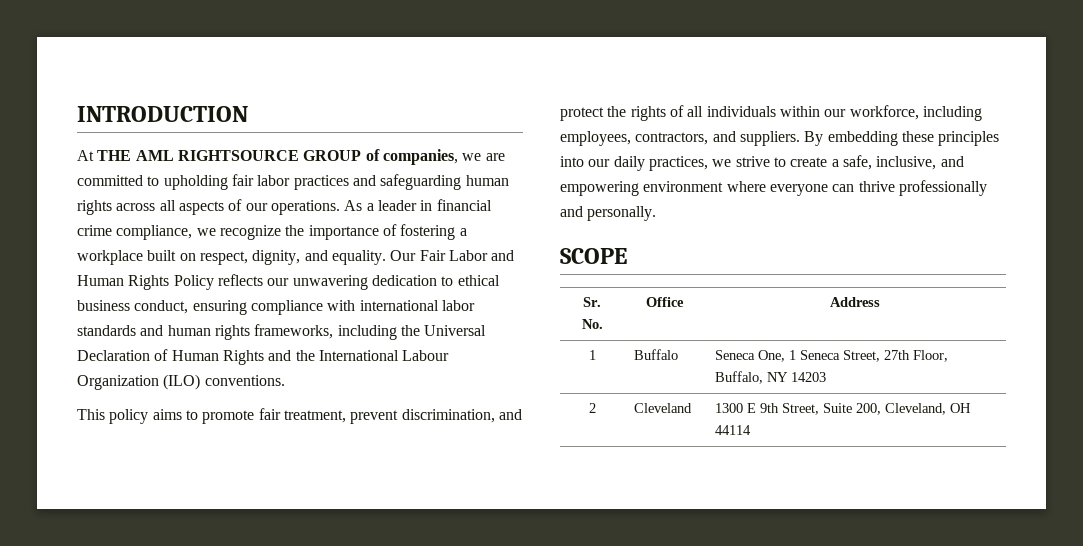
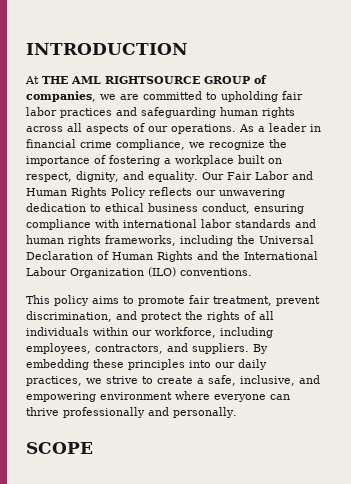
[583,297,601,307] [581,319,603,329] [645,297,684,307] [830,297,880,307] [588,350,596,360] [634,349,679,360] [715,350,949,362] [715,371,827,384] [588,403,596,413] [634,403,693,413] [715,403,972,415] [715,425,752,435] // Sr. No. | Office | Address // 1 | Buffalo | Seneca One, 1 Seneca Street, 27th Floor, Buffalo, NY 14203 // 2 | Cleveland | 1300 E 9th Street, Suite 200, Cleveland, OH 44114 -> (93, 448) none

